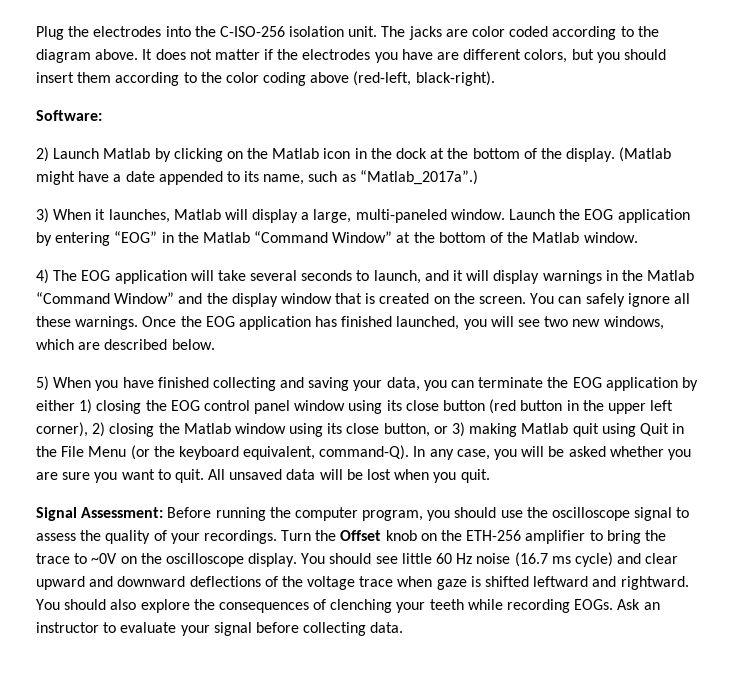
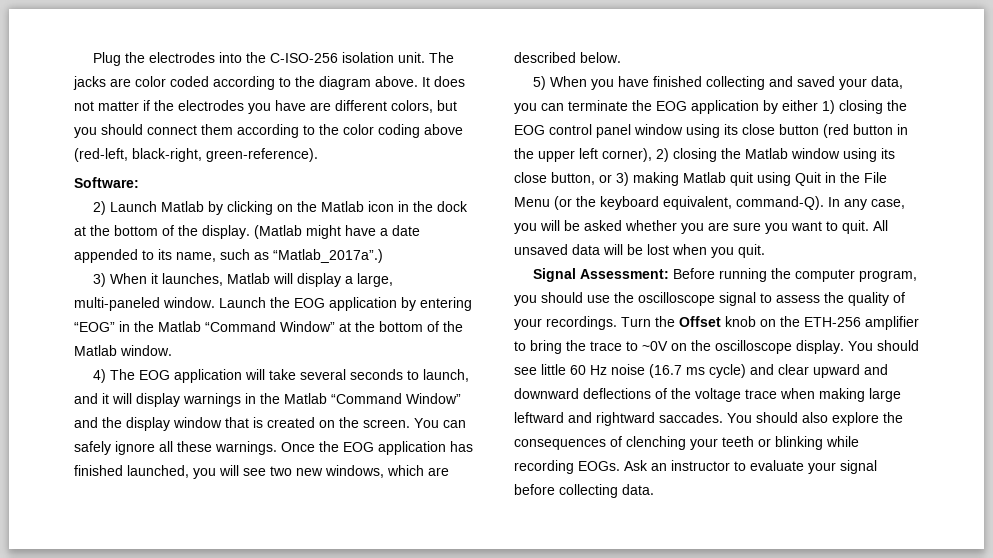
[36,72,74,83] insert -> [147,125,197,135] connect
[415,71,495,86] black-right). -> [132,148,318,162] black-right, green-reference).
[308,377,350,391] saving -> [797,76,836,87] saved
[436,576,689,590] gaze is shifted leftward and rightward. -> [819,388,901,402] [514,412,723,426] making large leftward and rightward saccades.
(464, 604) none -> [758,436,823,450] or blinking

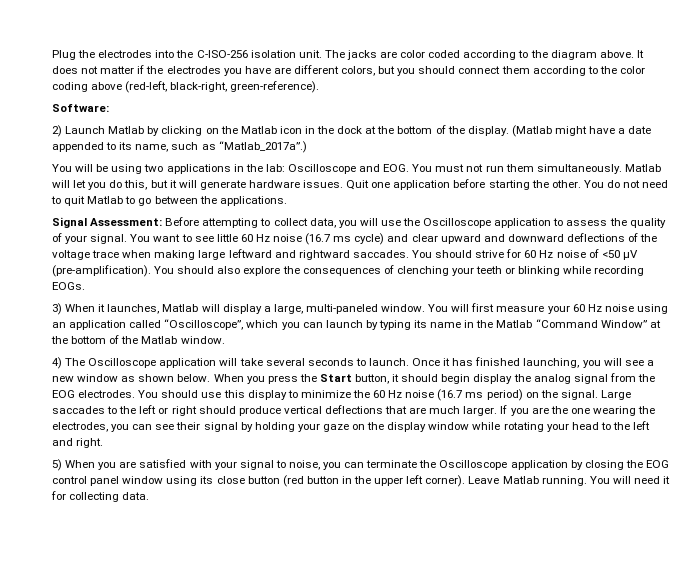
[93,273,394,287] [74,297,472,311] [74,321,463,332] [74,345,172,356] [93,369,470,383] [74,393,461,407] [74,417,466,431] [74,441,473,455] [74,465,449,479] [514,52,621,63] [533,76,904,90] [514,100,907,114] [514,124,908,138] [514,148,895,162] [514,172,887,186] [514,196,905,210] [514,220,888,234] [514,244,765,258] [533,268,918,282] [514,292,756,306] 3) When it launches, Matlab will display a large, multi-paneled window. Launch the EOG application by entering “EOG” in the Matlab “Command Window” at the bottom of the Matlab window. // 4) The EOG application will take several seconds to launch, and it will display warnings in the Matlab “Command Window” and the display window that is created on the screen. You can safely ignore all these warnings. Once the EOG application has finished launched, you will see two new windows, which are described below. // 5) When you have finished collecting and saved your data, you can terminate the EOG application by either 1) closing the EOG control panel window using its close button (red button in the upper left corner), 2) closing the Matlab window using its close button, or 3) making Matlab quit using Quit in the File Menu (or the keyboard equivalent, command-Q). In any case, you will be asked whether you are sure you want to quit. All unsaved data will be lost when you quit. // Signal Assessment: Before running the computer program, you should use the oscilloscope signal -> [52,164,661,174] [52,179,669,190] [51,196,287,206] [52,217,552,228] You will be using two applications in the lab: Oscilloscope and EOG. You must not run them simultaneously. Matlab will let you do this, but it will generate hardware issues. Quit one application before starting the other. You do not need to quit Matlab to go between the applications. // Signal Assessment: Before attempting to collect data, you will use the Oscilloscope application
[546,316,919,330] [514,340,919,354] recordings. Turn the Offset knob on the ETH-256 amplifier to bring the trace to ~0V on the oscilloscope display. You should -> [90,234,192,244] signal. You want to
(798, 417) none -> [475,249,638,260] [52,265,215,277] strive for 60 Hz noise of <50 µV (pre-amplification). You should
[624,460,877,474] [514,484,555,495] Ask an instructor to evaluate your signal before -> [52,303,668,315] [52,319,661,330] [51,335,225,344] [52,357,654,369] [52,373,655,384] [52,389,631,401] [52,405,656,416] [52,421,651,432] [52,438,104,448] [52,459,669,471] [52,475,671,487] [51,491,66,500] // 3) When it launches, Matlab will display a large, multi-paneled window. You will first measure your 60 Hz noise using an application called “Oscilloscope”, which you can launch by typing its name in the Matlab “Command Window” at the bottom of the Matlab window. // 4) The Oscilloscope application will take several seconds to launch. Once it has finished launching, you will see a new window as shown below. When you press the Start button, it should begin display the analog signal from the EOG electrodes. You should use this display to minimize the 60 Hz noise (16.7 ms period) on the signal. Large saccades to the left or right should produce vertical deflections that are much larger. If you are the one wearing the electrodes, you can see their signal by holding your gaze on the display window while rotating your head to the left and right. // 5) When you are satisfied with your signal to noise, you can terminate the Oscilloscope application by closing the EOG control panel window using its close button (red button in the upper left corner). Leave Matlab running. You will need it for

